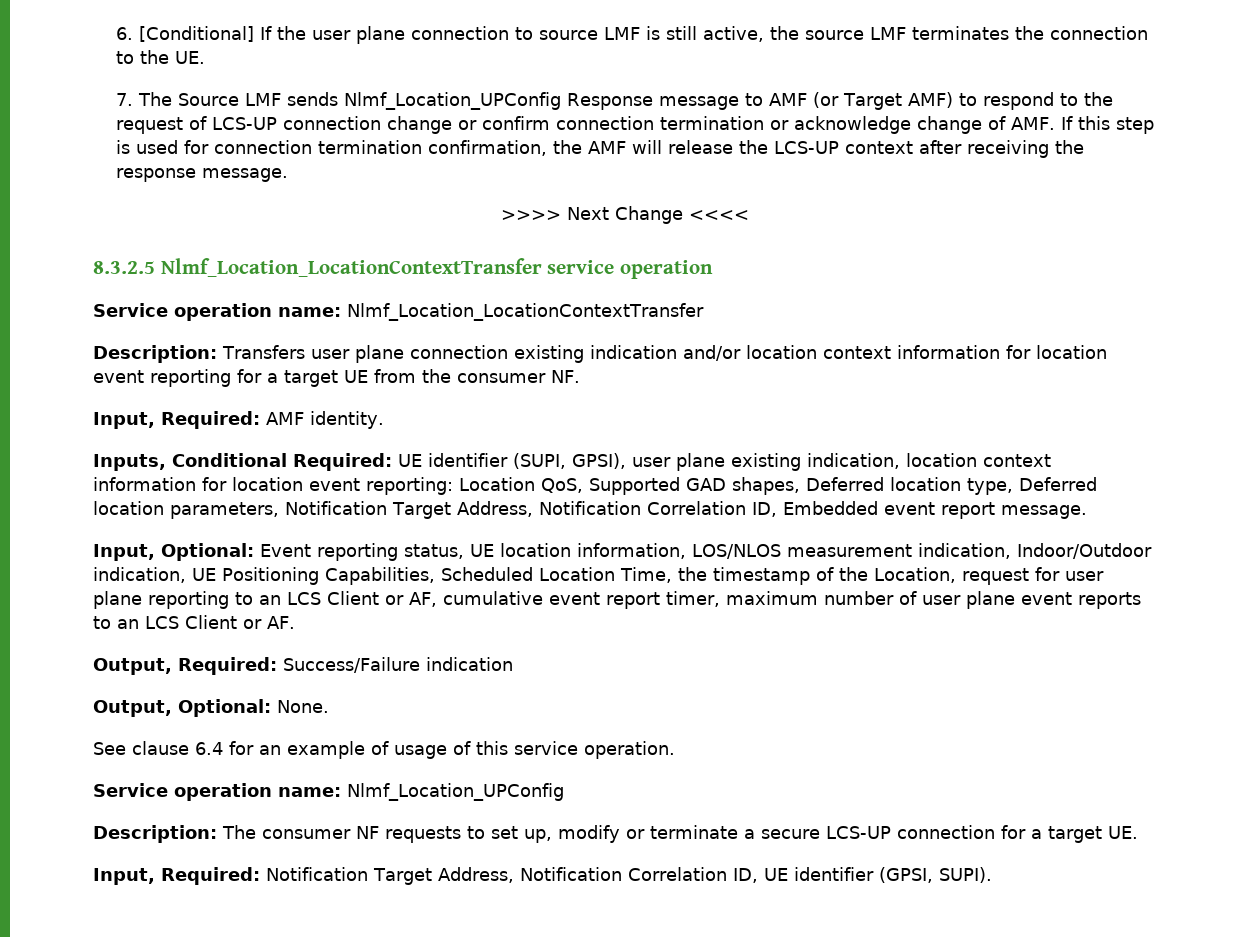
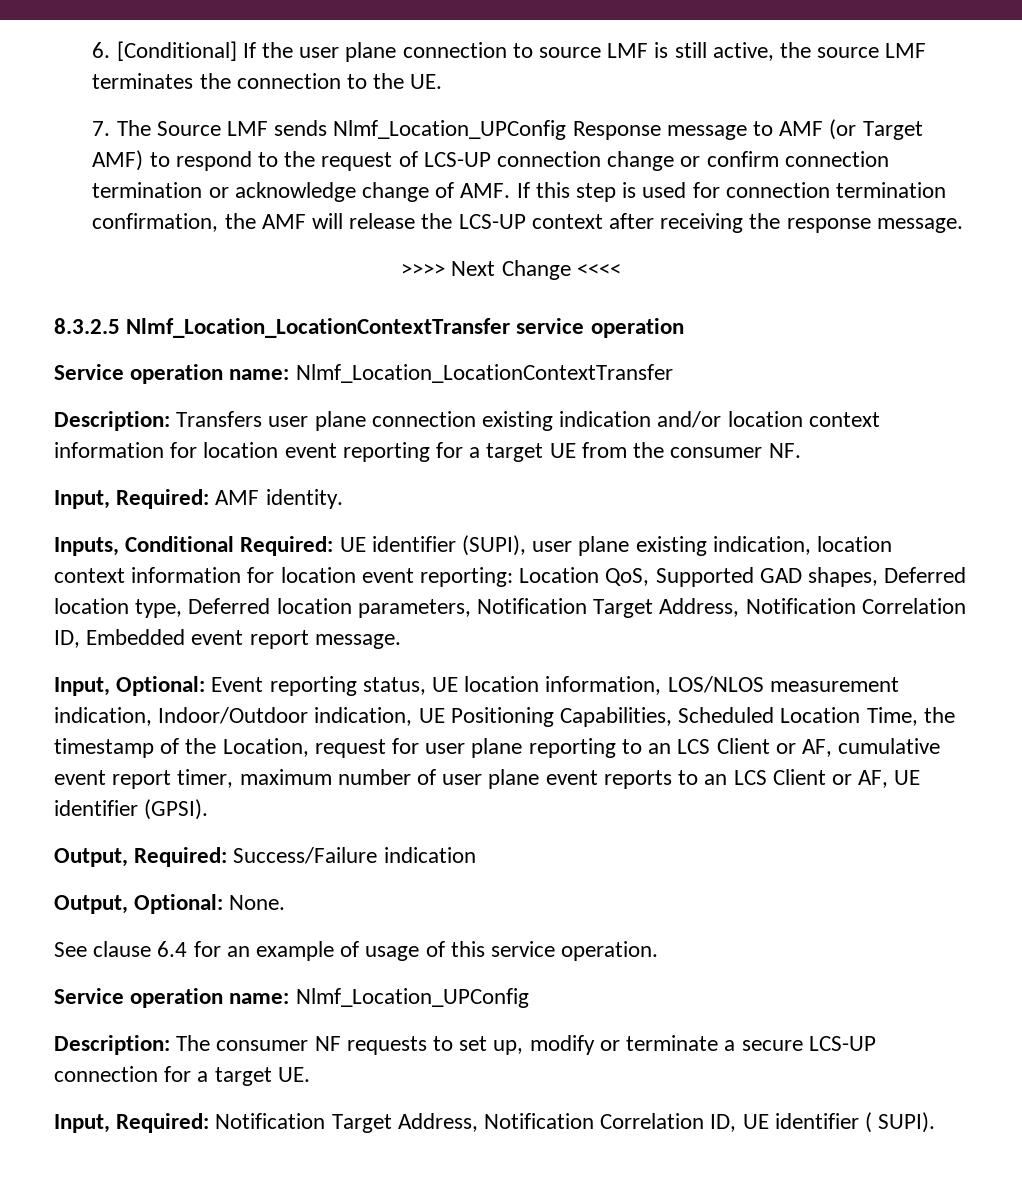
[513,453,626,469] (SUPI, GPSI), -> [462,535,527,556] (SUPI),
[267,616,295,629] AF. -> [858,770,921,788] [54,799,209,820] AF, UE identifier (GPSI).
[878,867,933,883] (GPSI, -> [865,1112,873,1133] (

